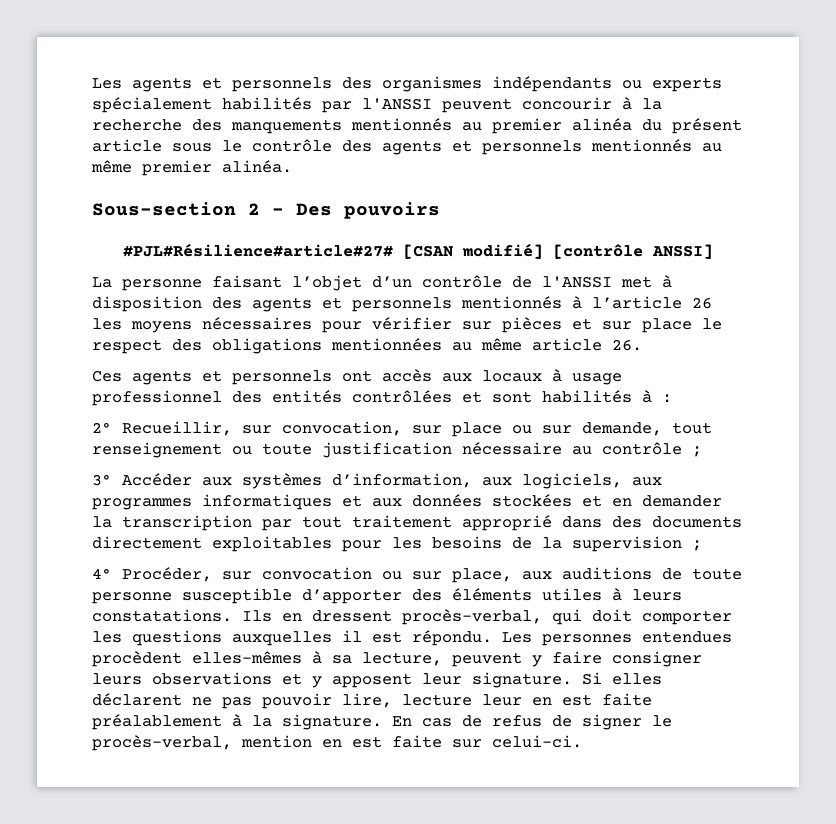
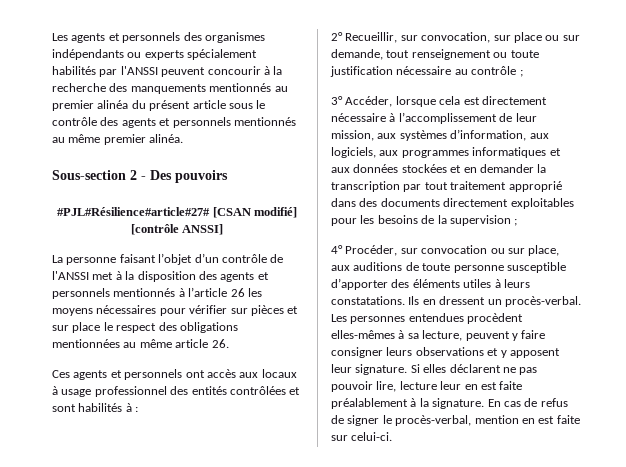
(672, 281) none -> [125,271,135,280] la
[122,473,192,486] Accéder -> [345,96,547,107] [331,112,537,124] [331,130,374,141] Accéder, lorsque cela est directement nécessaire à l’accomplissement de leur mission,
[402,609,732,625] [92,630,492,646] procès-verbal, qui doit comporter les questions auxquelles il est répondu. -> [487,296,581,307] un procès-verbal.

